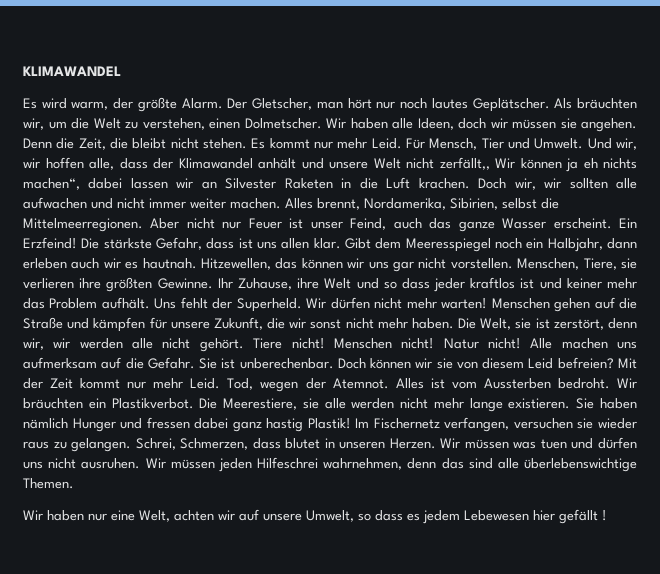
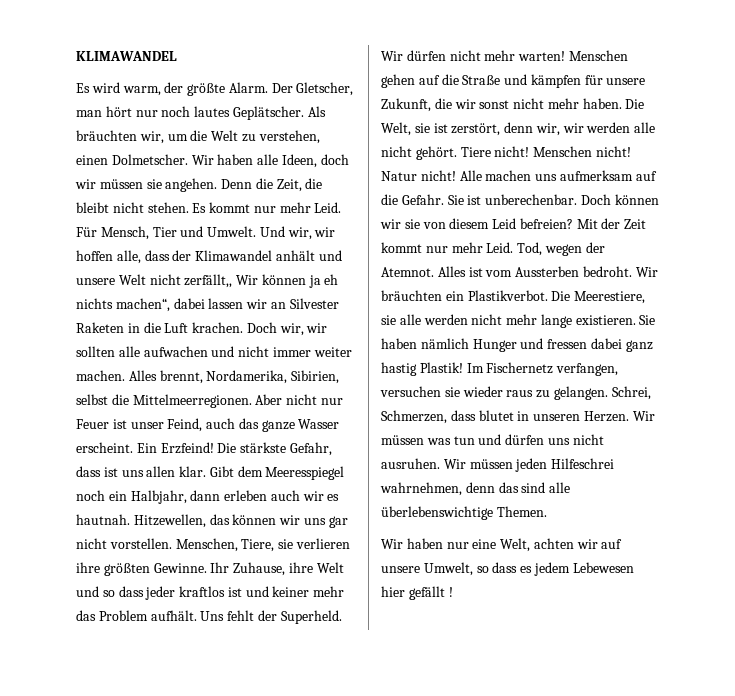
[540,439,567,449] tuen -> [453,436,475,445] tun

